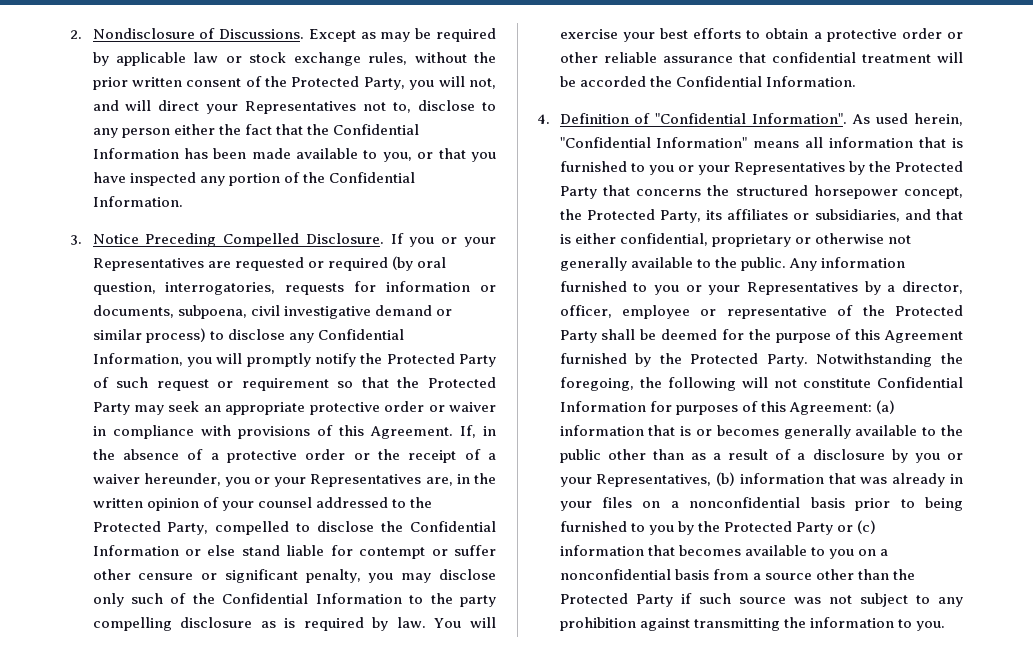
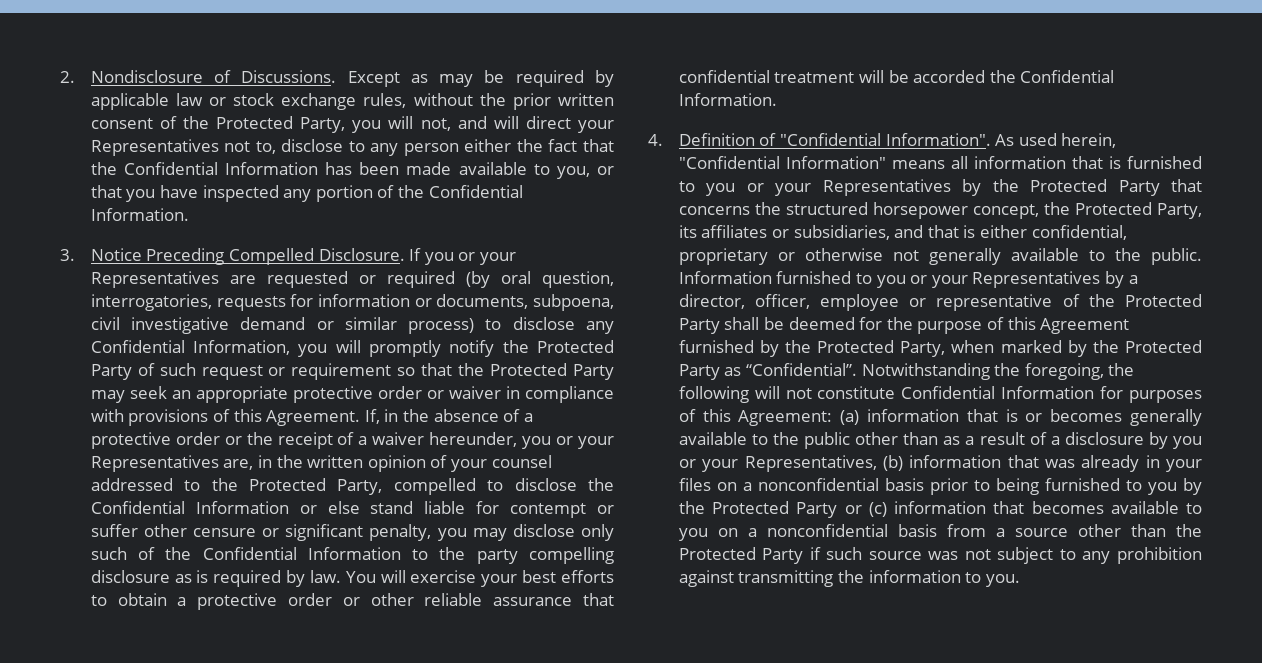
[788,257,905,271] Any information -> [678,271,772,284] Information
[766,354,808,367] Party. -> [900,340,1202,357] [678,363,857,380] Party, when marked by the Protected Party as “Confidential”.

